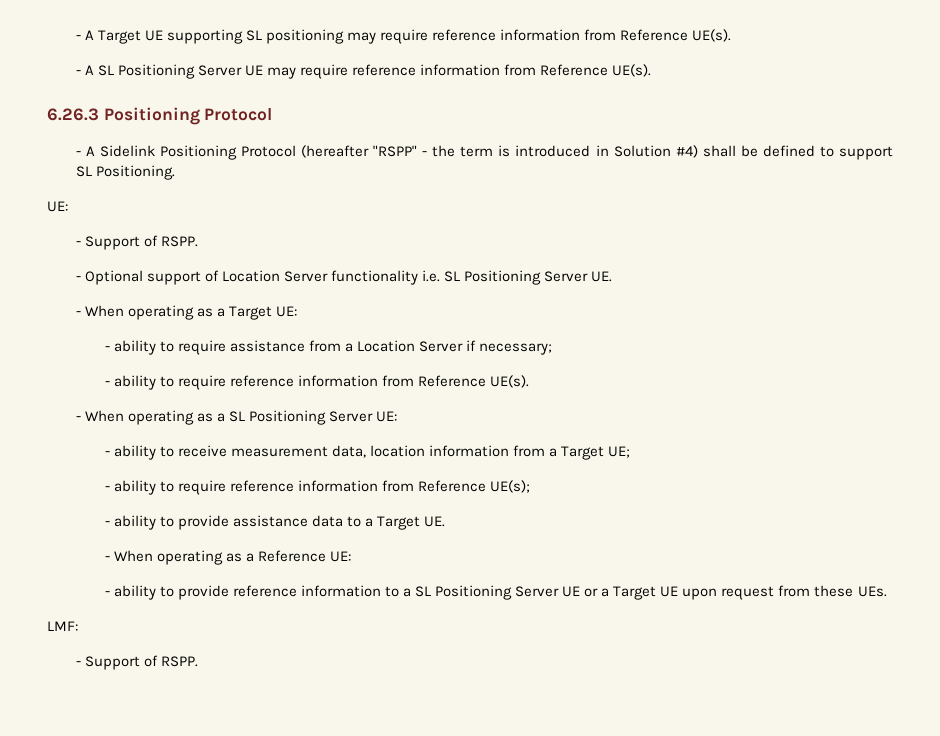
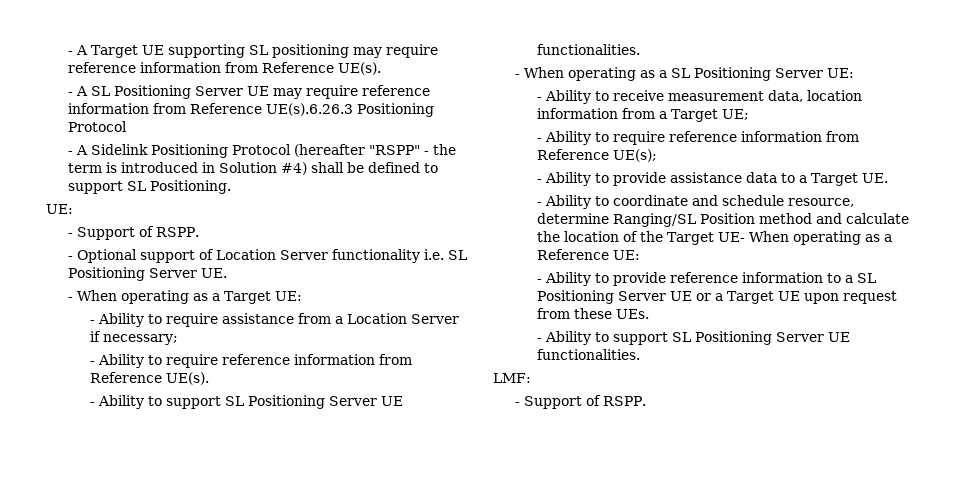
[612,64,652,77] [47,108,99,121] UE(s). // 6.26.3 -> [266,103,354,116] UE(s).6.26.3
[113,340,156,355] ability -> [98,313,145,327] Ability
[113,375,156,390] ability -> [98,354,145,368] Ability
(529, 381) none -> [90,395,404,409] [537,44,641,55] // - Ability to support SL Positioning Server UE functionalities.
[113,445,156,460] ability -> [545,90,592,104] Ability
[113,480,156,495] ability -> [545,131,592,145] Ability
[113,515,156,530] ability -> [545,172,592,186] Ability
(110, 558) none -> [545,195,855,209] [537,213,910,227] [537,231,746,245] Ability to coordinate and schedule resource, determine Ranging/SL Position method and calculate the location of the Target UE-
[113,585,156,600] ability -> [545,272,592,286] Ability
(887, 591) none -> [537,331,851,345] [537,349,641,360] // - Ability to support SL Positioning Server UE functionalities.

